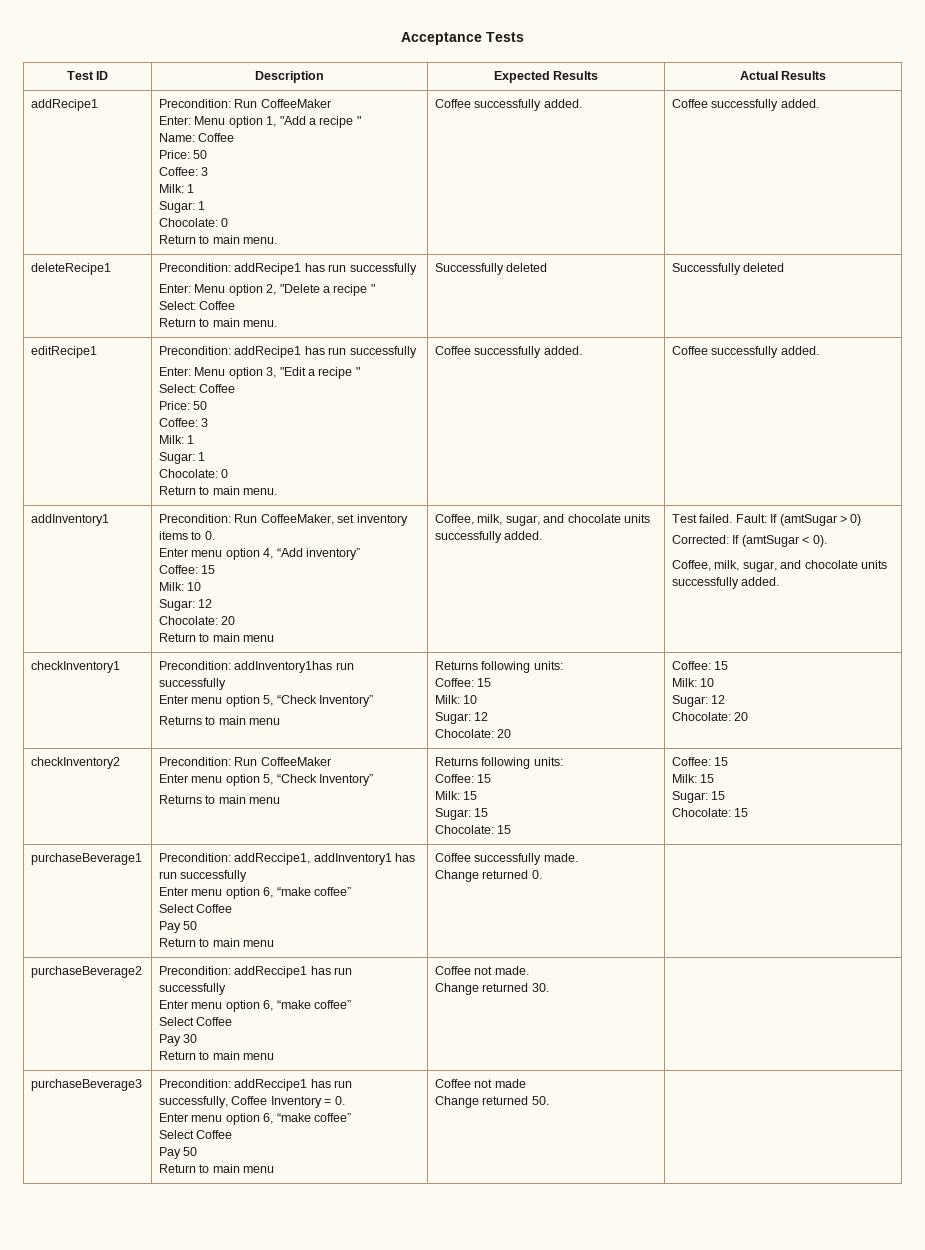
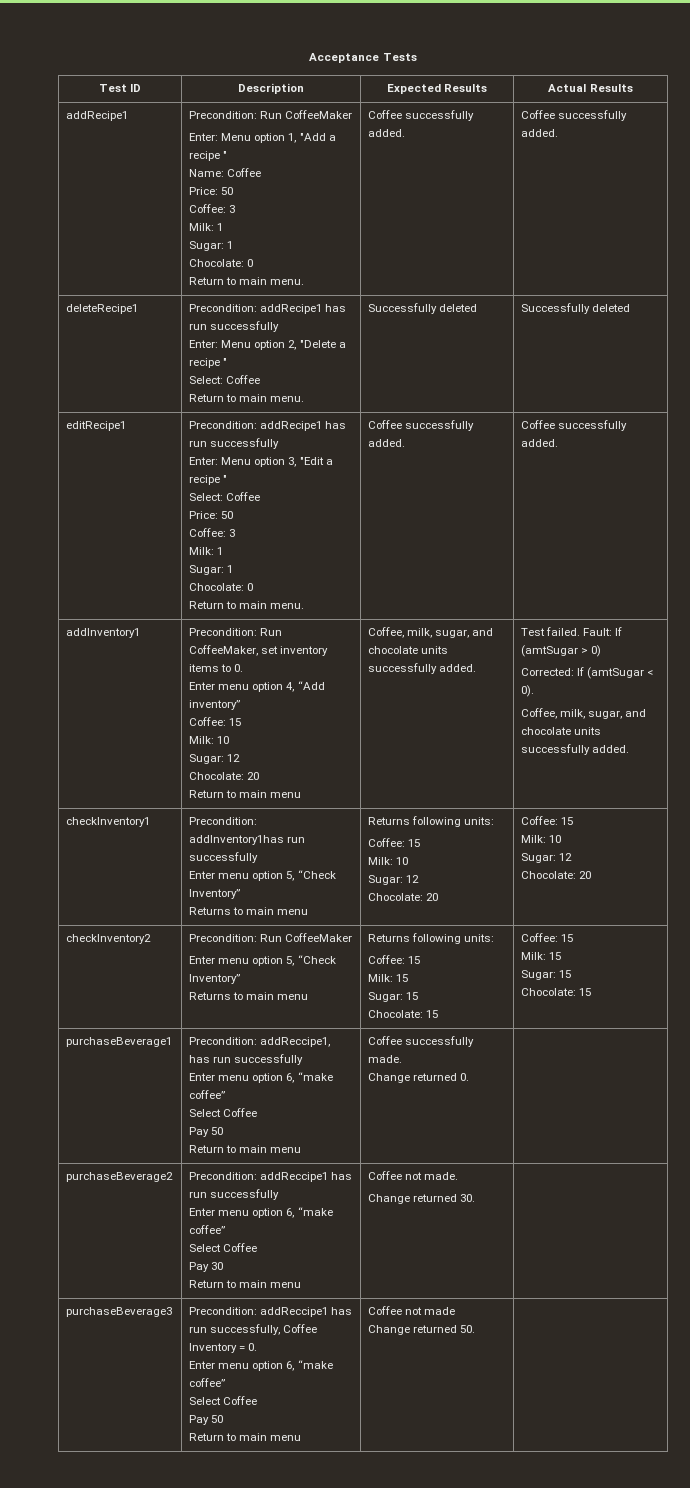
[313,853,392,865] addInventory1 -> (331, 1042) none

